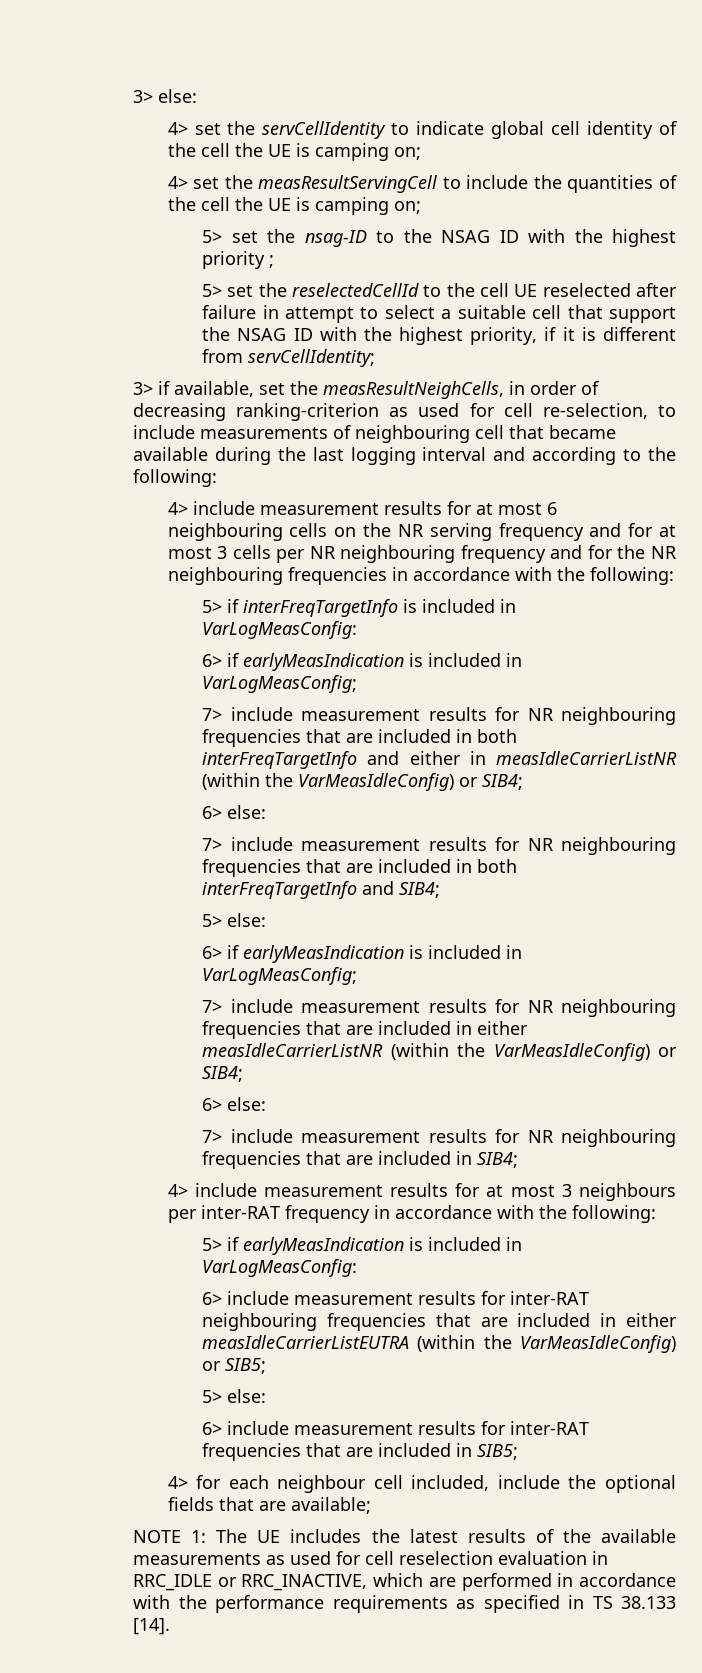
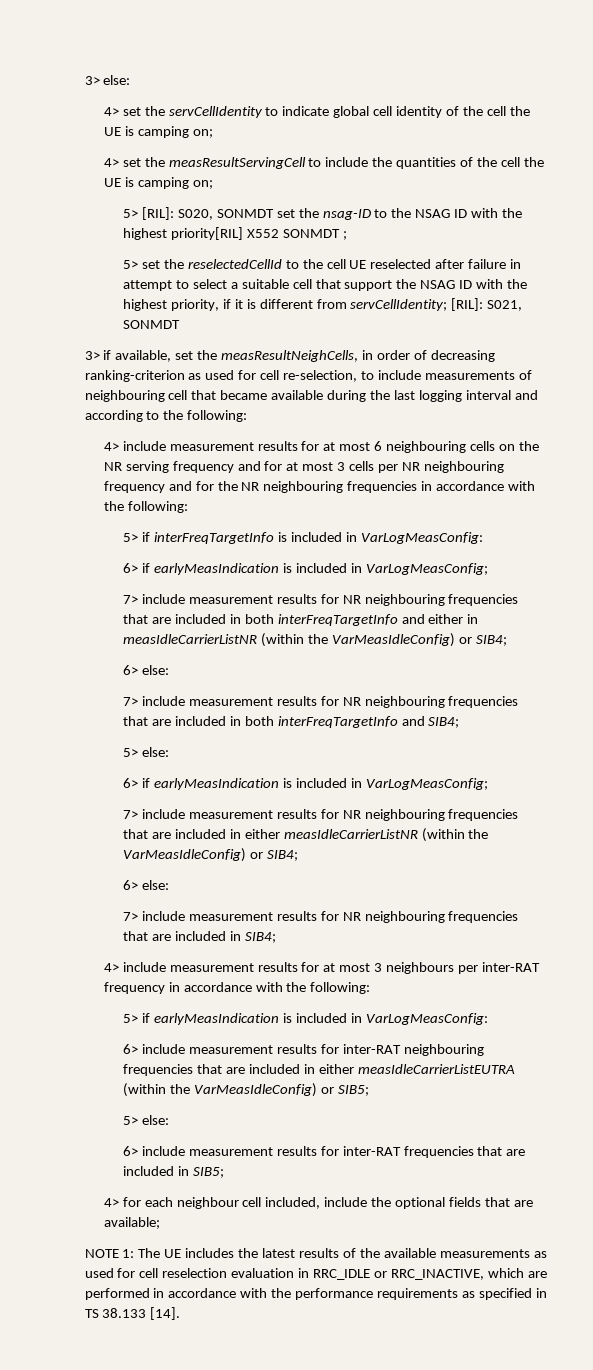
(223, 236) none -> [141,207,274,220] [RIL]: S020, SONMDT
[202,251,266,269] priority -> [170,227,340,240] priority[RIL] X552 SONMDT
(376, 358) none -> [451,298,523,311] [123,320,181,329] [RIL]: S021, SONMDT

